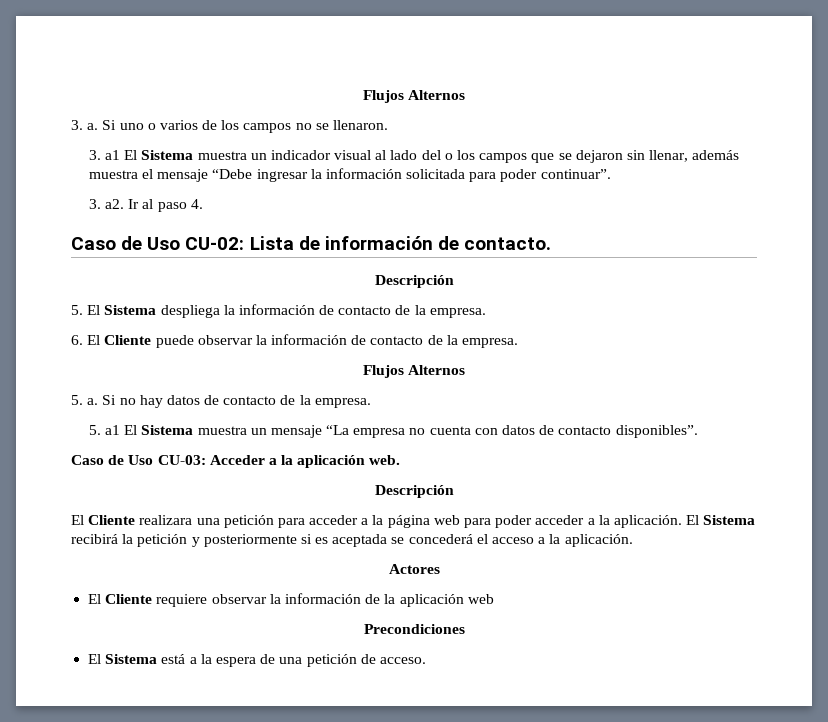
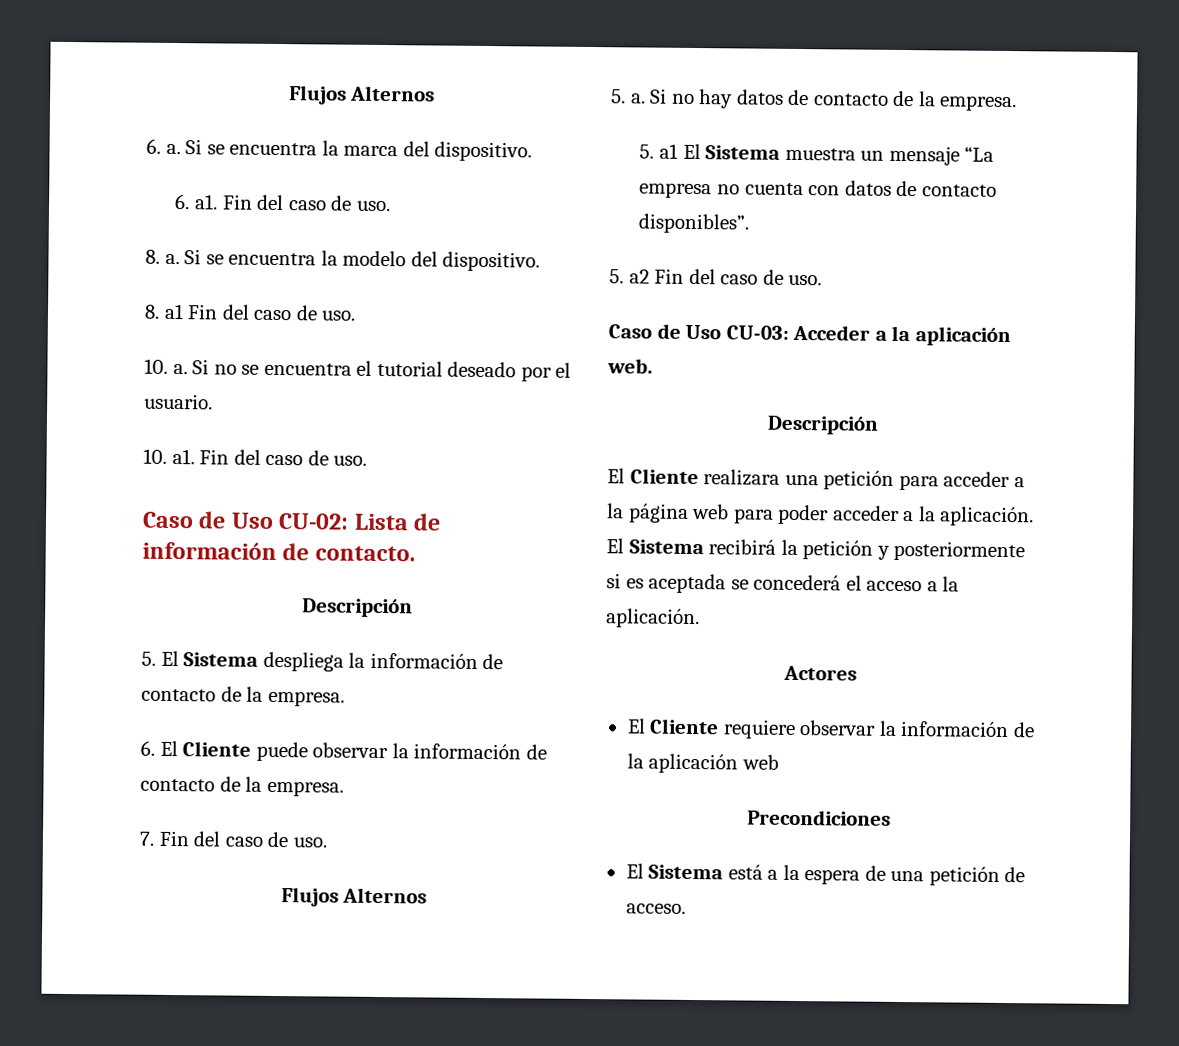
[362,90,466,103] [71,120,389,133] [88,150,740,163] [88,168,611,182] [88,199,203,212] Flujos Alternos // 3. a. Si uno o varios de los campos no se llenaron. // 3. a1 El Sistema muestra un indicador visual al lado del o los campos que se dejaron sin llenar, además muestra el mensaje “Debe ingresar la información solicitada para poder continuar”. // 3. a2. Ir al paso 4. -> [288,85,436,105] [146,138,533,162] [174,194,391,212] [145,249,541,272] [144,303,357,321] [144,358,572,382] [144,393,213,410] [143,448,368,466] Flujos Alternos // 6. a. Si se encuentra la marca del dispositivo. // 6. a1. Fin del caso de uso. // 8. a. Si se encuentra la modelo del dispositivo. // 8. a1 Fin del caso de uso. // 10. a. Si no se encuentra el tutorial deseado por el usuario. // 10. a1. Fin del caso de uso.
(519, 343) none -> [139,830,327,848] // 7. Fin del caso de uso.
(698, 431) none -> [609,268,823,286] // 5. a2 Fin del caso de uso.

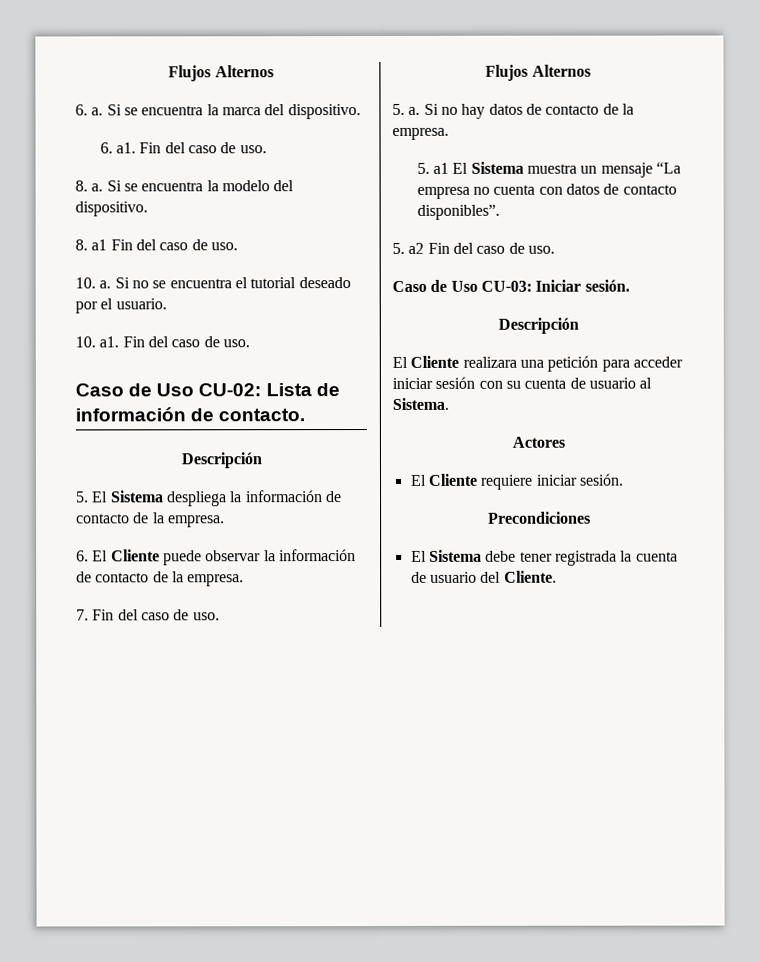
[792,324,1011,347] [607,358,653,374] Acceder a la aplicación web. -> [535,279,630,292] Iniciar sesión.
[1013,477,1025,488] [607,503,1035,527] [606,538,1026,562] [606,573,960,594] [606,608,700,629] [782,665,857,681] [626,718,1035,739] [626,753,779,774] [747,809,891,826] [625,863,1026,886] [625,903,686,914] a la página web para poder acceder a la aplicación. El Sistema recibirá la petición y posteriormente si es aceptada se concederá el acceso a la aplicación. // Actores // El Cliente requiere observar la información de la aplicación web // Precondiciones // El Sistema está a la espera de una petición de acceso. -> [392,376,653,389] [392,397,449,410] [511,436,565,448] [409,473,624,490] [487,511,591,524] [410,549,678,566] [410,570,557,583] iniciar sesión con su cuenta de usuario al Sistema. // Actores // El Cliente requiere iniciar sesión. // Precondiciones // El Sistema debe tener registrada la cuenta de usuario del Cliente.

